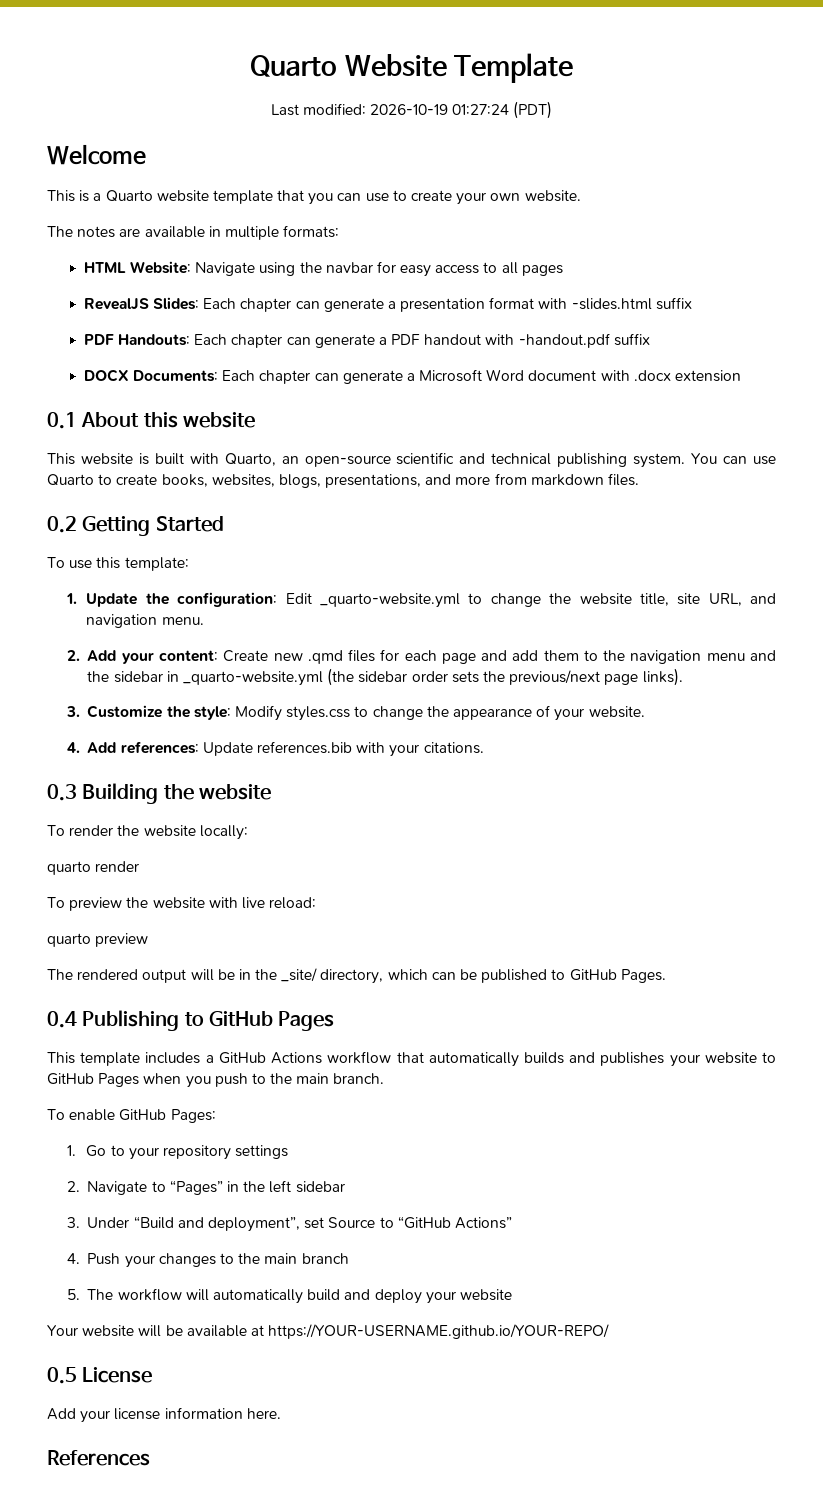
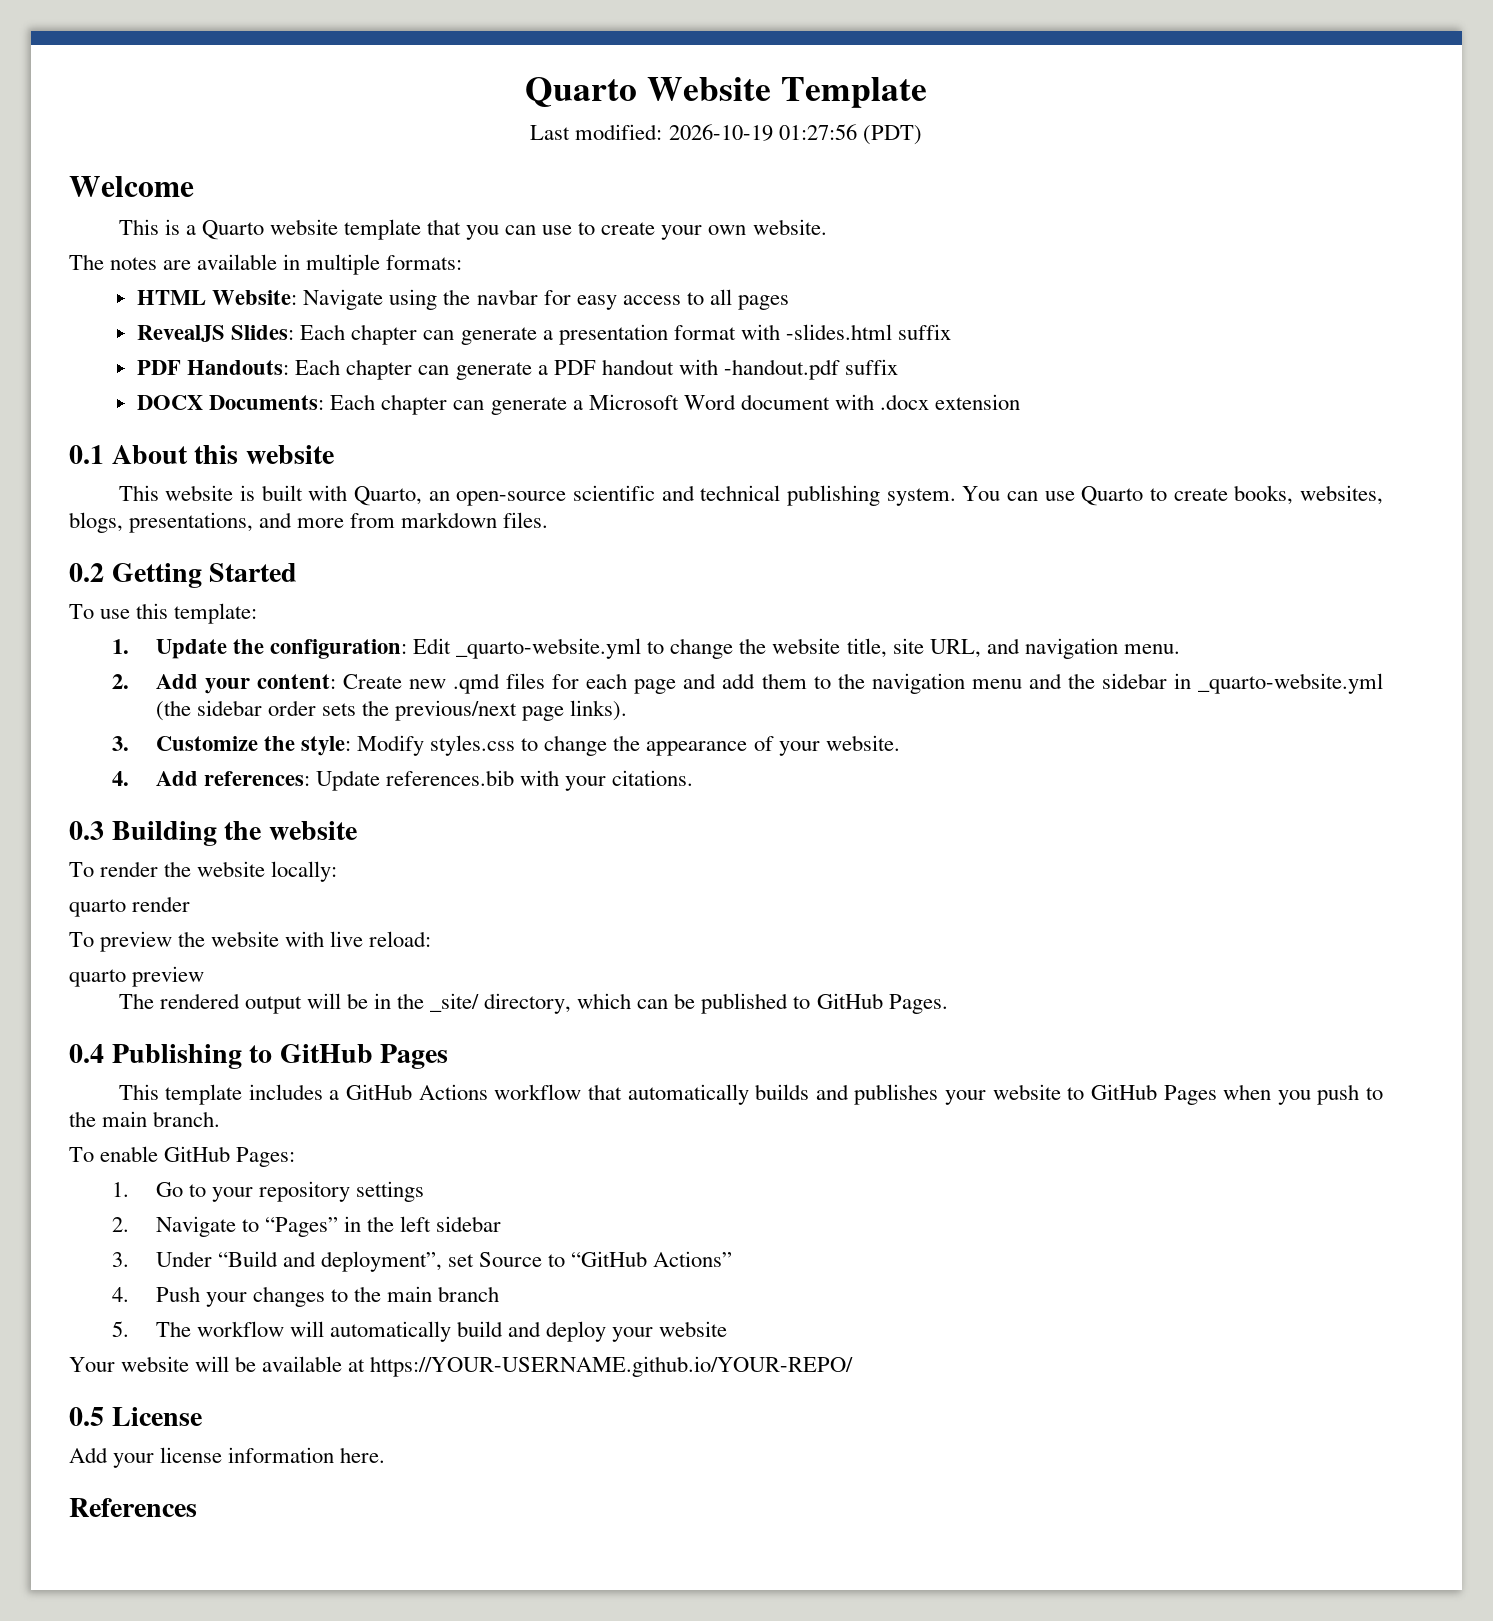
[452,104,510,115] 01:27:24 -> [778,124,857,140] 01:27:56

